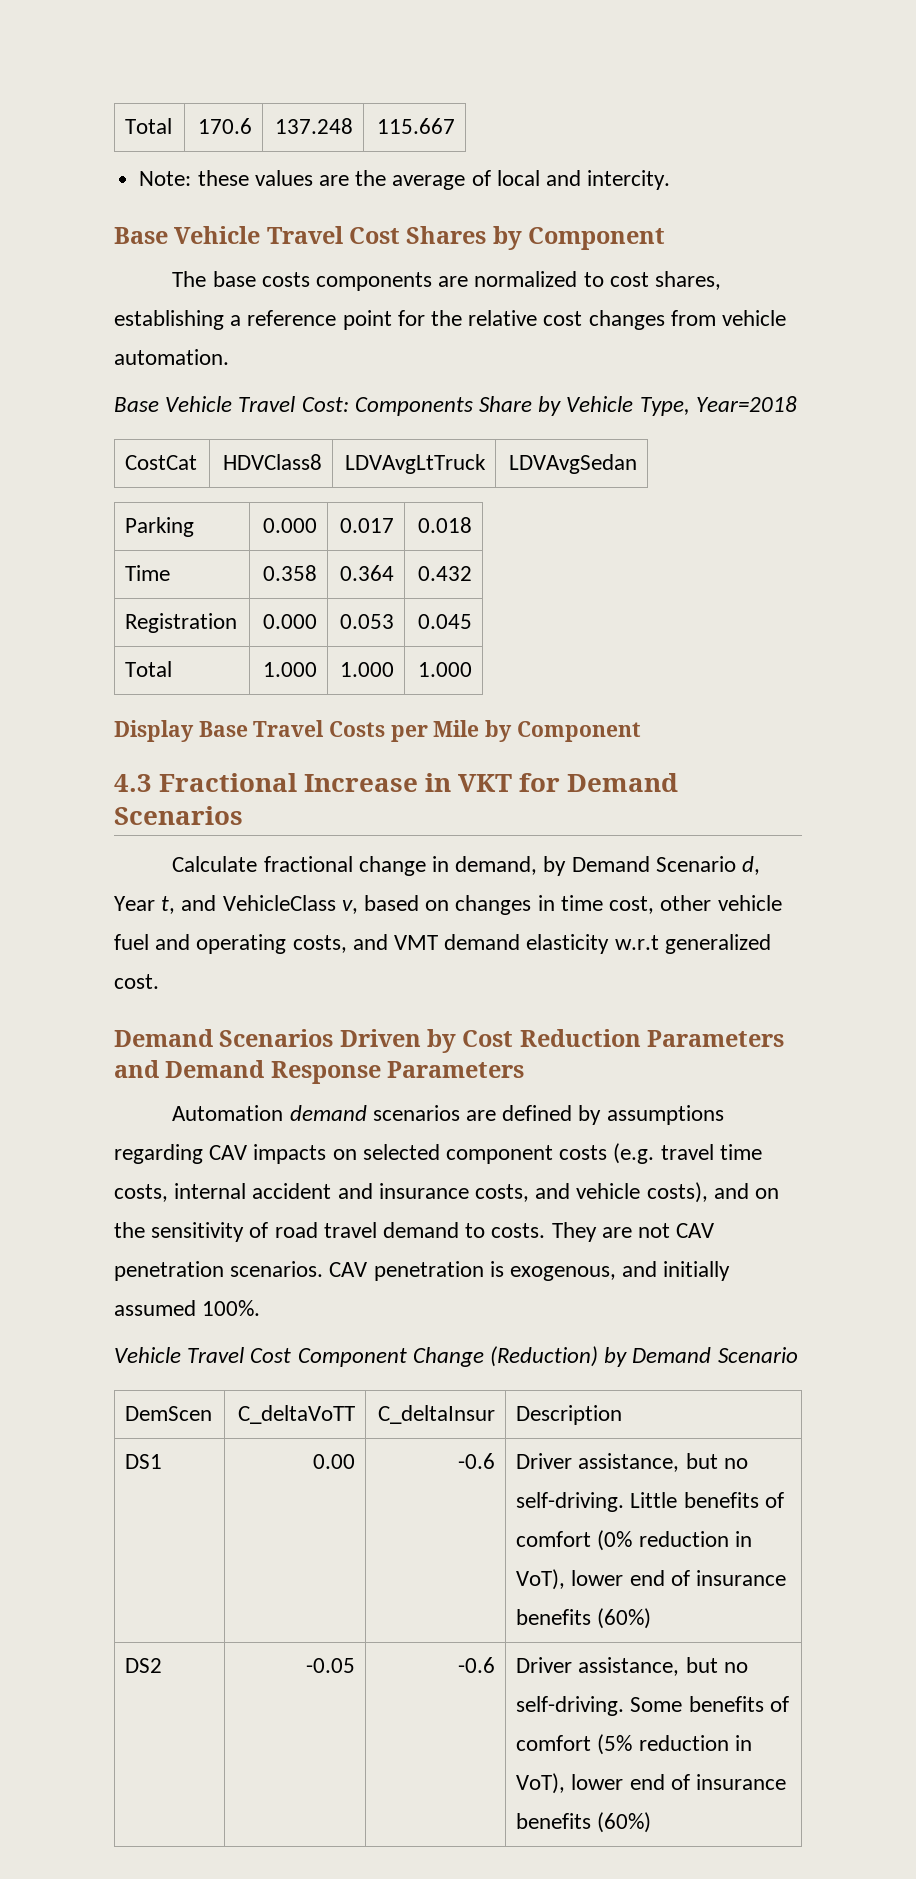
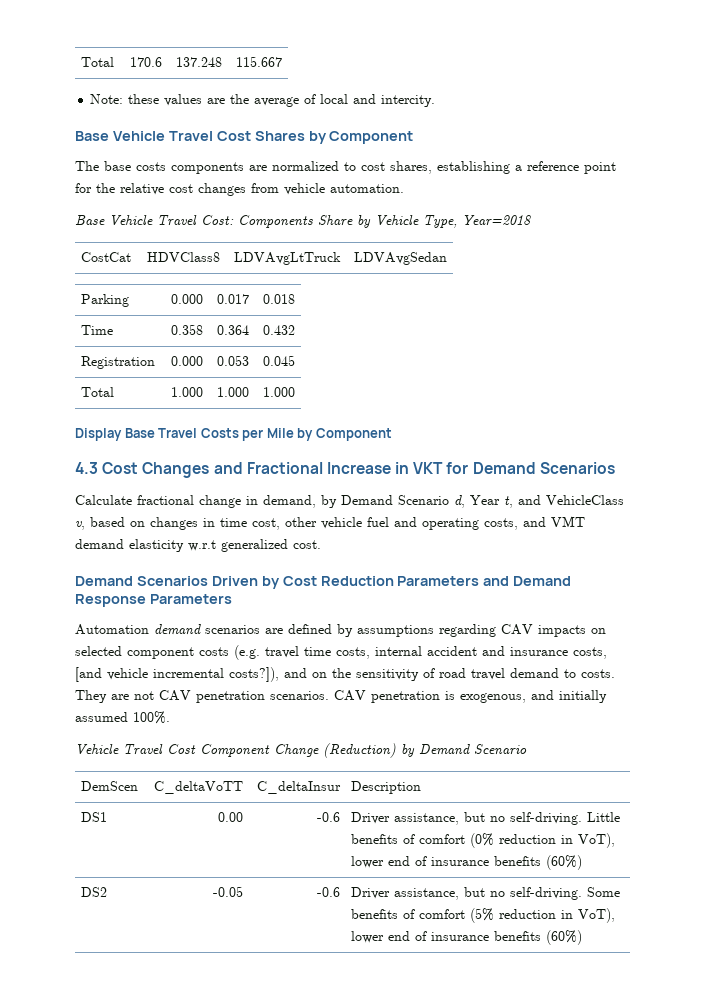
(152, 783) none -> [102,462,243,478] Cost Changes and
[535,1182,708,1203] and vehicle costs), -> [75,667,279,682] [and vehicle incremental costs?]),

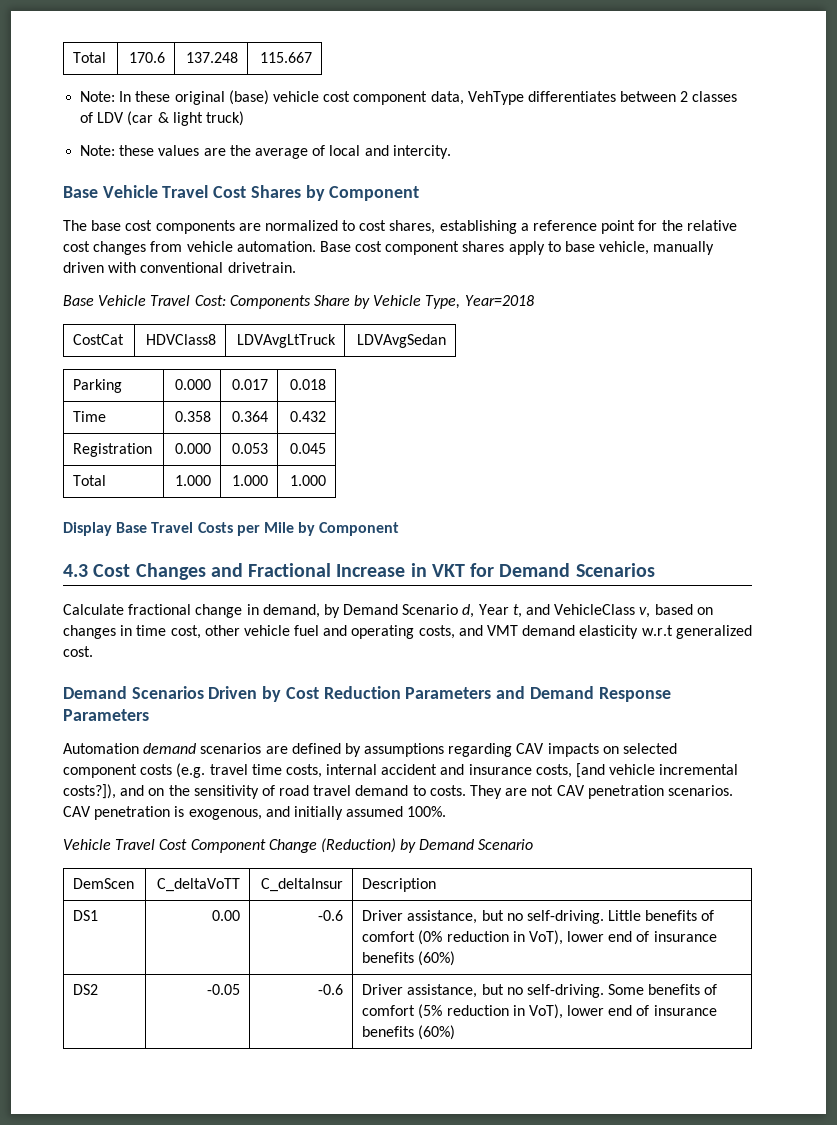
(282, 61) none -> [80,90,738,105] [80,111,244,126] // Note: In these original (base) vehicle cost component data, VehType differentiates between 2 classes of LDV (car & light truck)
[136,162,166,171] costs -> [125,220,153,231] cost
(404, 188) none -> [319,241,715,255] [63,262,296,273] Base cost component shares apply to base vehicle, manually driven with conventional drivetrain.

